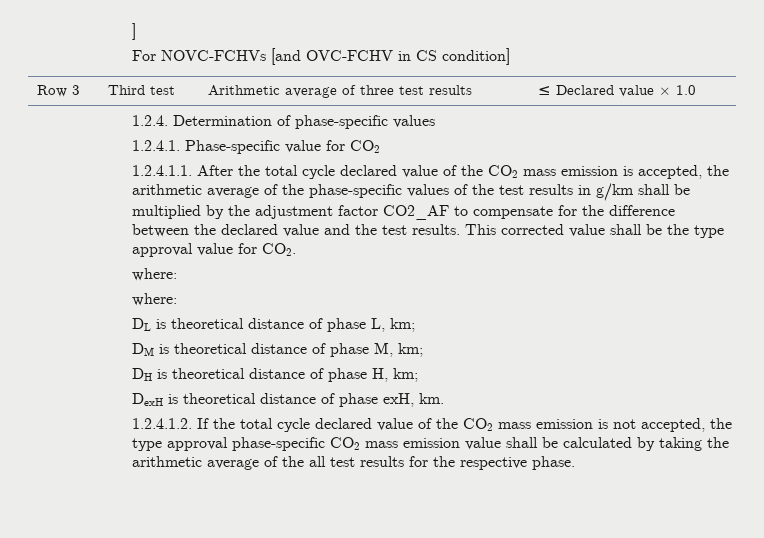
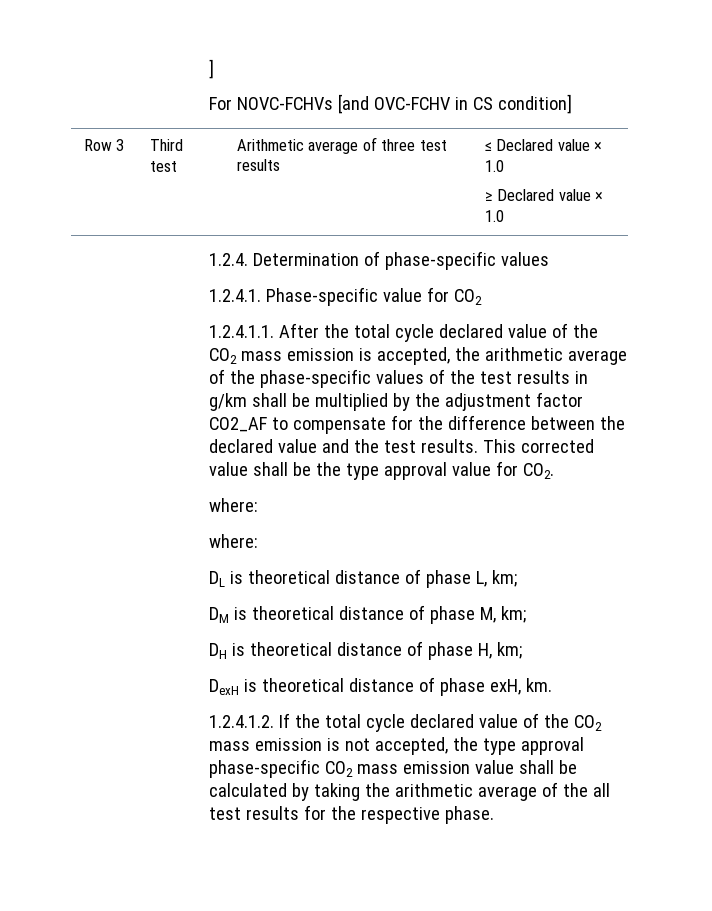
(696, 90) none -> [484,189,604,201] [484,210,504,222] // ≥ Declared value × 1.0

